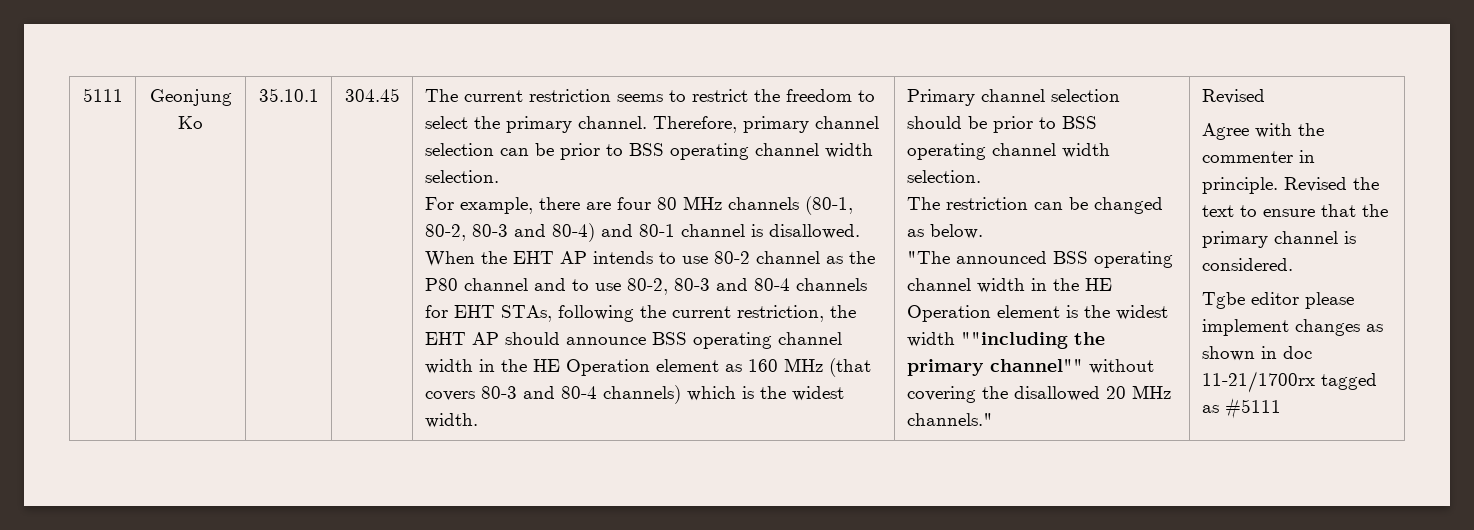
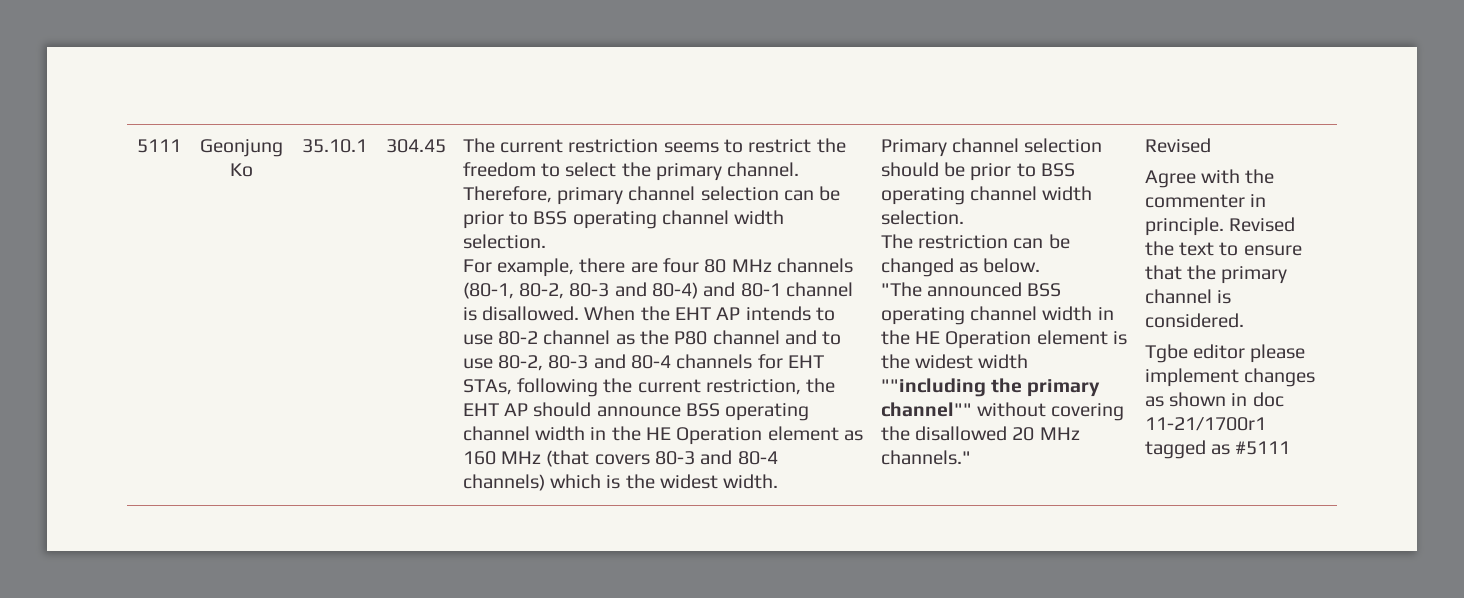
[1201,371,1315,393] 11-21/1700rx -> [1144,417,1266,431] 11-21/1700r1

